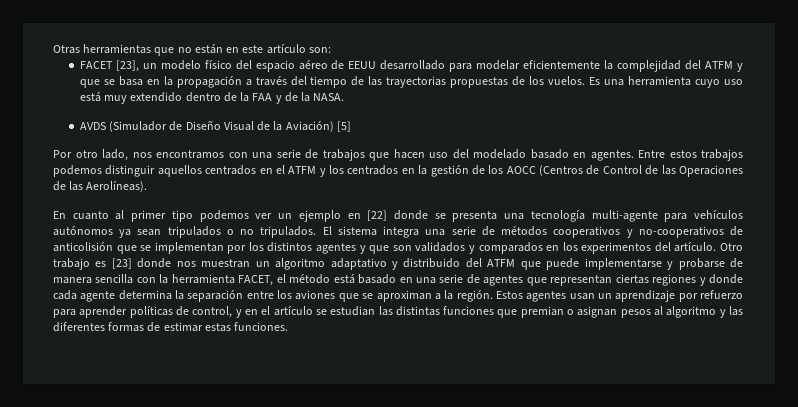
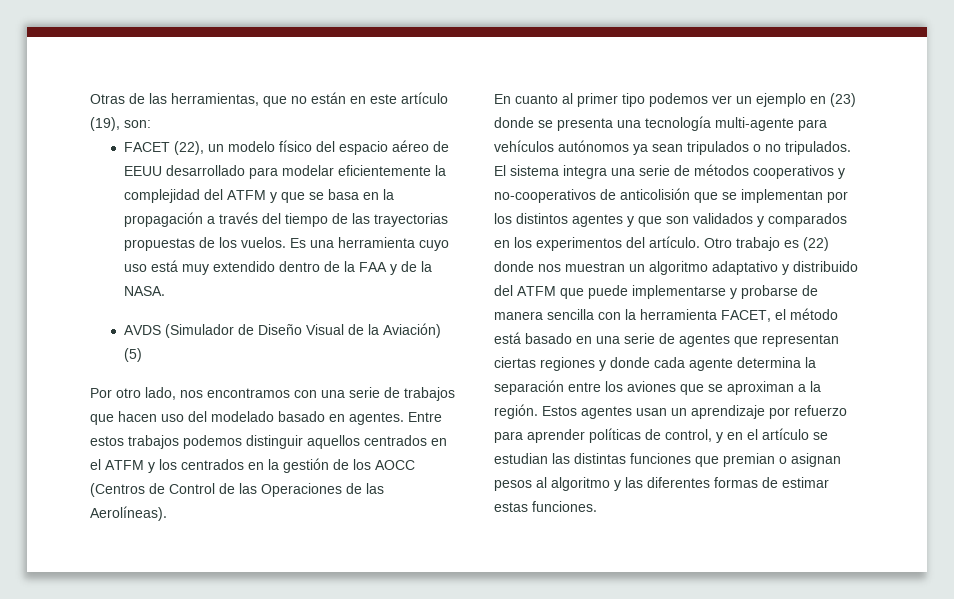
[83,44,152,54] herramientas -> [129,93,259,106] de las herramientas,
(306, 49) none -> [90,117,120,131] (19),
[115,60,139,72] [23], -> [173,141,204,155] (22),
[336,121,351,132] [5] -> [123,348,142,362] (5)
[367,210,388,221] [22] -> [830,93,856,107] (23)
[111,258,132,269] [23] -> [803,237,829,251] (22)

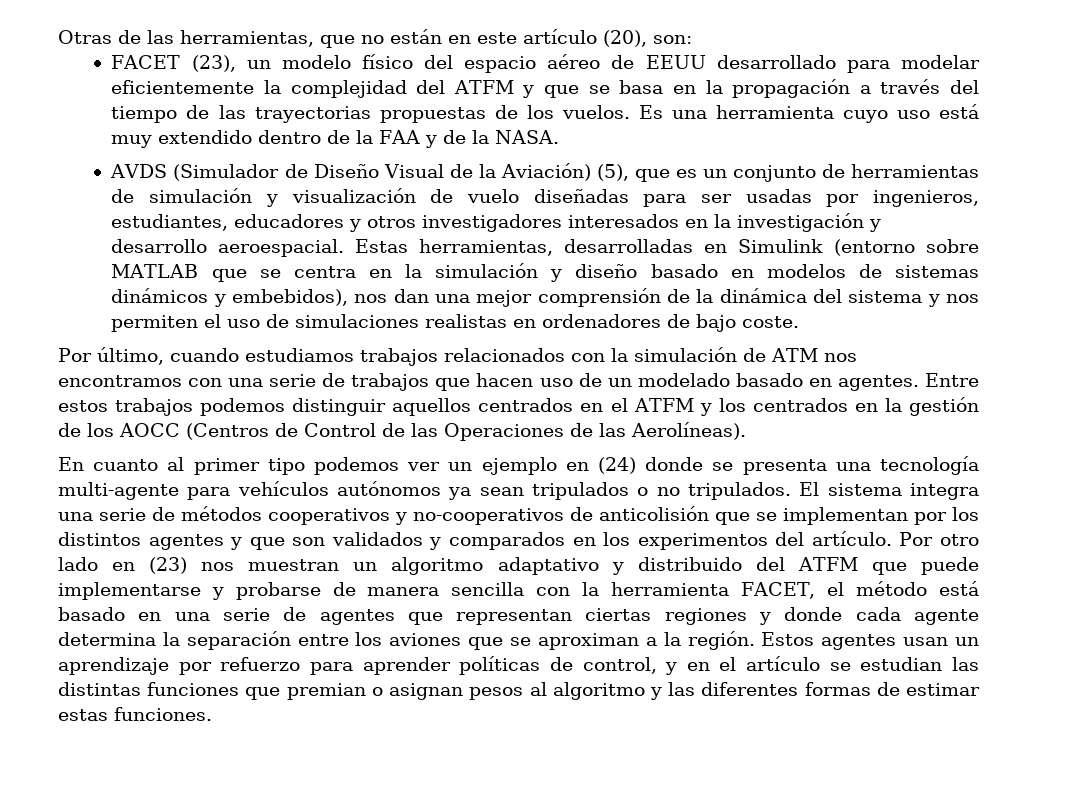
[90,117,120,131] (19), -> [603,30,647,47] (20),
[173,141,204,155] (22), -> [191,55,236,72] (23),
[123,348,142,362] [90,387,176,400] (5) // Por otro lado, -> [596,164,980,182] [111,188,980,207] [111,213,882,232] [111,239,979,257] [111,263,979,282] [111,288,979,307] [111,314,800,332] [58,347,818,366] (5), que es un conjunto de herramientas de simulación y visualización de vuelo diseñadas para ser usadas por ingenieros, estudiantes, educadores y otros investigadores interesados en la investigación y desarrollo aeroespacial. Estas herramientas, desarrolladas en Simulink (entorno sobre MATLAB que se centra en la simulación y diseño basado en modelos de sistemas dinámicos y embebidos), nos dan una mejor comprensión de la dinámica del sistema y nos permiten el uso de simulaciones realistas en ordenadores de bajo coste. // Por último, cuando estudiamos trabajos relacionados con la simulación de ATM
[188,411,207,422] del -> [578,373,632,387] de un
[830,93,856,107] (23) -> [598,457,636,474] (24)
[704,237,829,251] [494,261,534,272] Otro trabajo es (22) donde -> [899,532,979,546] [58,557,188,574] Por otro lado en (23)

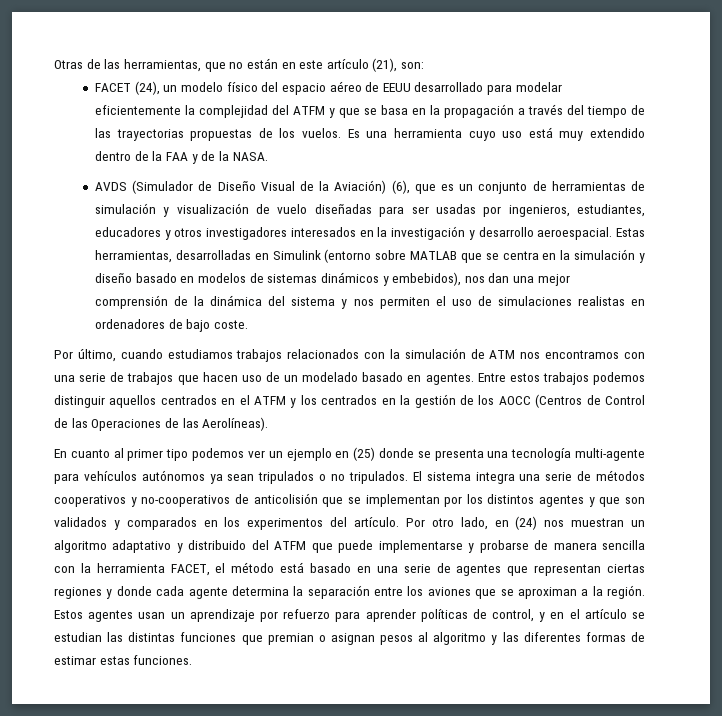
[603,30,647,47] (20), -> [372,58,398,72] (21),
[191,55,236,72] (23), -> [134,81,160,95] (24),
[596,164,629,181] (5), -> [391,180,410,194] (6),
[598,457,636,474] (24) -> [353,447,376,461] (25)
[58,557,188,574] lado en (23) -> [460,516,538,530] lado, en (24)

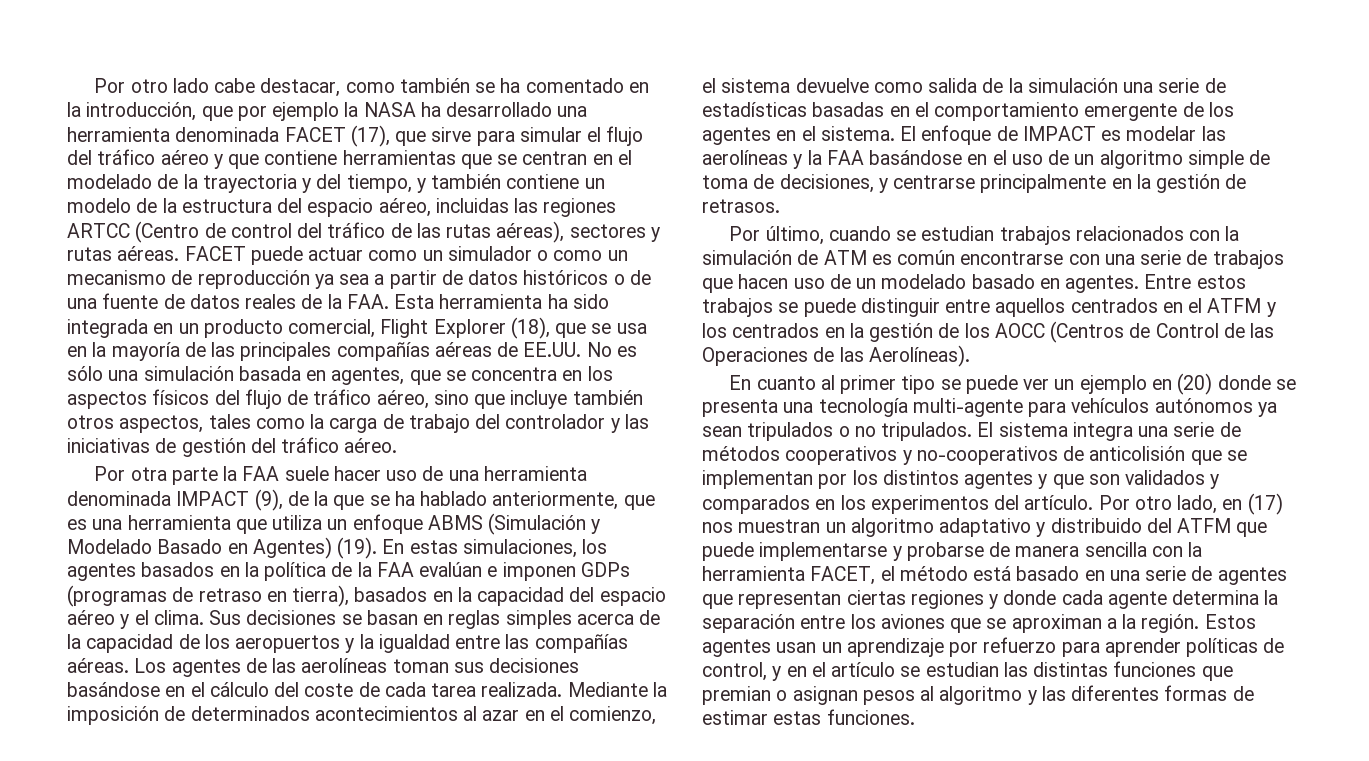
[54,58,425,72] [95,81,562,95] [95,104,645,118] [95,127,645,141] [95,151,268,164] [95,180,645,194] [95,203,646,217] [95,226,645,240] [95,249,645,263] [95,272,570,286] [95,295,645,309] [95,319,248,332] Otras de las herramientas, que no están en este artículo (21), son: // FACET (24), un modelo físico del espacio aéreo de EEUU desarrollado para modelar eficientemente la complejidad del ATFM y que se basa en la propagación a través del tiempo de las trayectorias propuestas de los vuelos. Es una herramienta cuyo uso está muy extendido dentro de la FAA y de la NASA. // AVDS (Simulador de Diseño Visual de la Aviación) (6), que es un conjunto de herramientas de simulación y visualización de vuelo diseñadas para ser usadas por ingenieros, estudiantes, educadores y otros investigadores interesados en la investigación y desarrollo aeroespacial. Estas herramientas, desarrolladas en Simulink (entorno sobre MATLAB que se centra en la simulación y diseño basado en modelos de sistemas dinámicos y embebidos), nos dan una mejor comprensión de la dinámica del sistema y nos permiten el uso de simulaciones realistas en ordenadores de bajo coste. -> [94,78,649,97] [67,102,588,121] [67,125,644,147] [67,149,632,169] [67,174,605,193] [67,198,617,217] [67,221,660,243] [67,246,628,265] [67,270,651,289] [67,293,609,309] [67,317,647,339] [67,342,637,361] [67,366,613,385] [67,389,643,409] [67,414,649,433] [67,437,398,457] [94,466,587,485] [67,489,655,511] [67,513,601,535] [67,537,608,559] [67,562,630,581] [67,585,666,607] [67,610,661,629] [67,634,628,653] [67,658,580,677] [67,682,667,697] [67,706,657,725] [702,78,1226,93] [702,102,1234,121] [702,125,1226,145] [702,150,1271,169] [702,174,1247,193] [702,199,780,213] Por otro lado cabe destacar, como también se ha comentado en la introducción, que por ejemplo la NASA ha desarrollado una herramienta denominada FACET (17), que sirve para simular el flujo del tráfico aéreo y que contiene herramientas que se centran en el modelado de la trayectoria y del tiempo, y también contiene un modelo de la estructura del espacio aéreo, incluidas las regiones ARTCC (Centro de control del tráfico de las rutas aéreas), sectores y rutas aéreas. FACET puede actuar como un simulador o como un mecanismo de reproducción ya sea a partir de datos históricos o de una fuente de datos reales de la FAA. Esta herramienta ha sido integrada en un producto comercial, Flight Explorer (18), que se usa en la mayoría de las principales compañías aéreas de EE.UU. No es sólo una simulación basada en agentes, que se concentra en los aspectos físicos del flujo de tráfico aéreo, sino que incluye también otros aspectos, tales como la carga de trabajo del controlador y las iniciativas de gestión del tráfico aéreo. // Por otra parte la FAA suele hacer uso de una herramienta denominada IMPACT (9), de la que se ha hablado anteriormente, que es una herramienta que utiliza un enfoque ABMS (Simulación y Modelado Basado en Agentes) (19). En estas simulaciones, los agentes basados en la política de la FAA evalúan e imponen GDPs (programas de retraso en tierra), basados en la capacidad del espacio aéreo y el clima. Sus decisiones se basan en reglas simples acerca de la capacidad de los aeropuertos y la igualdad entre las compañías aéreas. Los agentes de las aerolíneas toman sus decisiones basándose en el cálculo del coste de cada tarea realizada. Mediante la imposición de determinados acontecimientos al azar en el comienzo, el sistema devuelve como salida de la simulación una serie de estadísticas basadas en el comportamiento emergente de los agentes en el sistema. El enfoque de IMPACT es modelar las aerolíneas y la FAA basándose en el uso de un algoritmo simple de toma de decisiones, y centrarse principalmente en la gestión de retrasos.
[167,349,233,359] estudiamos -> [896,226,995,241] se estudian
[520,350,620,359] nos encontramos -> [871,250,1064,265] es común encontrarse
[593,372,645,385] [54,395,105,408] podemos distinguir -> [778,298,991,317] se puede distinguir entre
[192,448,245,461] podemos -> [940,375,1018,394] se puede
[353,447,376,461] (25) -> [1177,373,1213,395] (20)
[515,516,538,530] (24) -> [1247,493,1283,515] (17)

